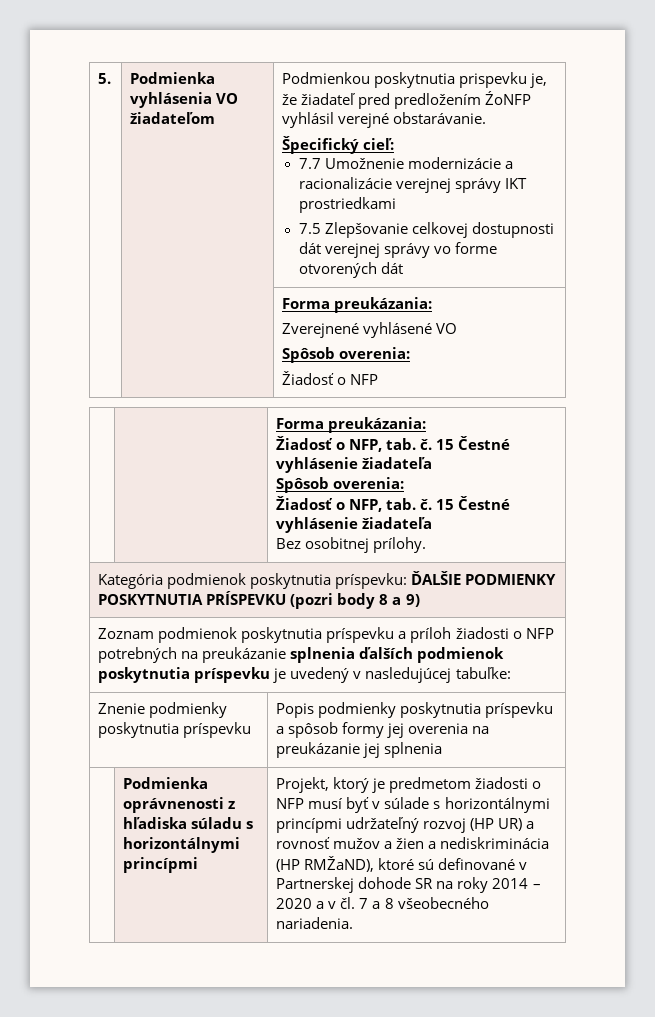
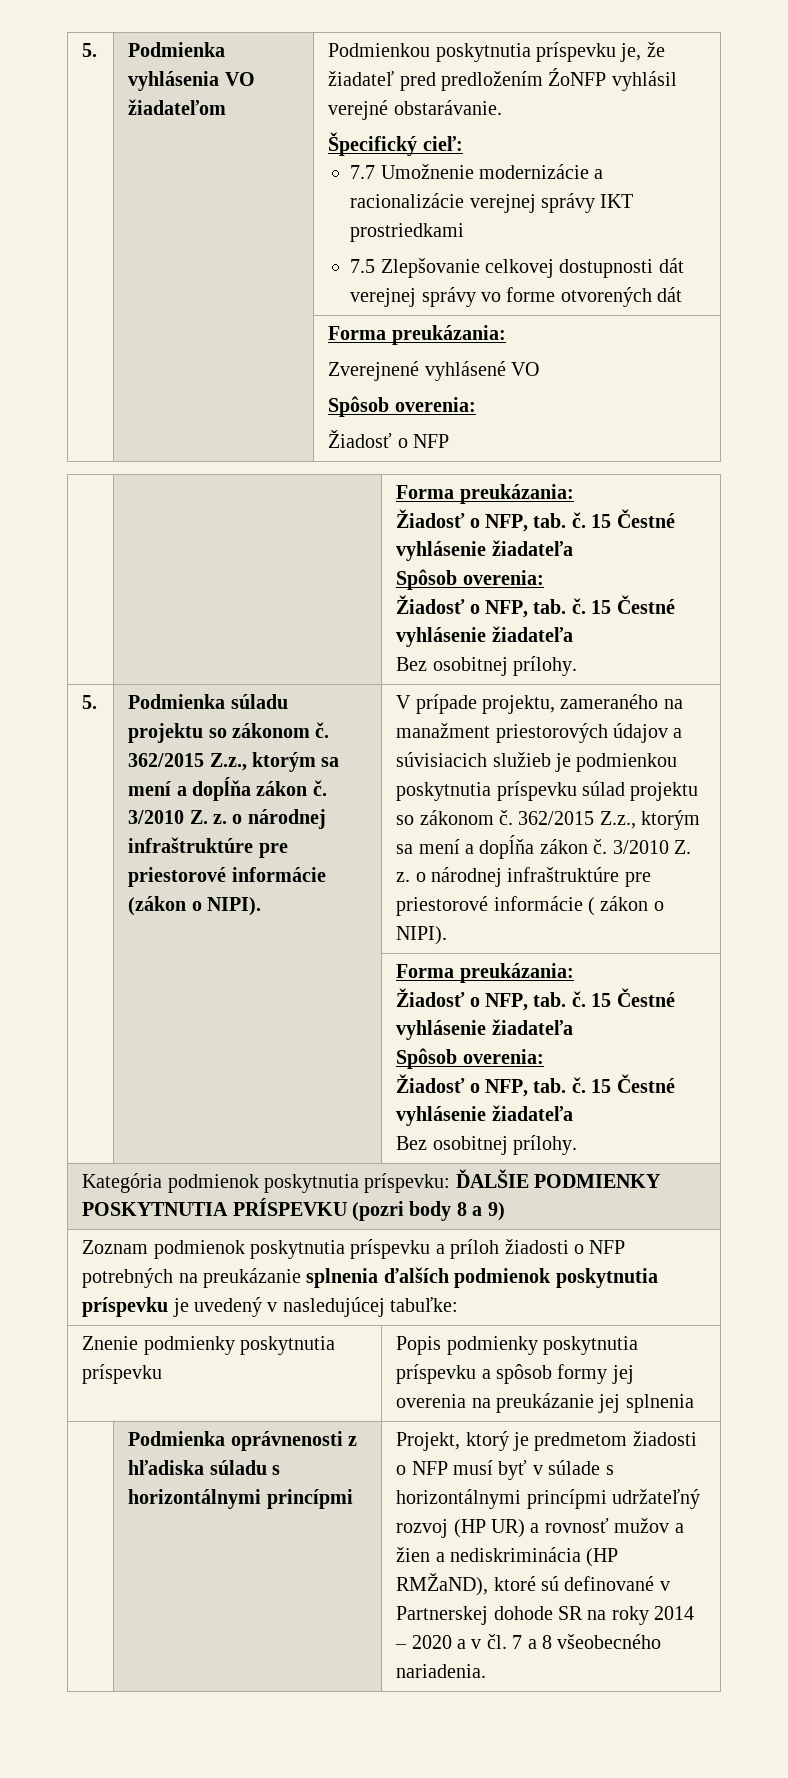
[459,72,528,88] prispevku -> [535,42,616,62] príspevku
(427, 545) none -> [82,695,98,709] [128,694,288,709] [128,722,330,743] [128,752,340,772] [128,777,327,801] [128,809,326,829] [128,837,288,858] [128,867,326,887] [128,896,261,916] [396,694,683,714] [396,723,683,743] [396,752,678,772] [396,781,699,801] [396,810,701,830] [396,835,691,859] [396,867,651,887] [396,896,664,916] [396,926,448,945] [396,963,574,983] [396,988,675,1011] [396,1019,573,1040] [396,1048,544,1069] [396,1074,675,1097] [396,1105,573,1126] [396,1135,577,1155] // 5. | Podmienka súladu projektu so zákonom č. 362/2015 Z.z., ktorým sa mení a dopĺňa zákon č. 3/2010 Z. z. o národnej infraštruktúre pre priestorové informácie (zákon o NIPI). | V prípade projektu, zameraného na manažment priestorových údajov a súvisiacich služieb je podmienkou poskytnutia príspevku súlad projektu so zákonom č. 362/2015 Z.z., ktorým sa mení a dopĺňa zákon č. 3/2010 Z. z. o národnej infraštruktúre pre priestorové informácie ( zákon o NIPI). // | | Forma preukázania: // Žiadosť o NFP, tab. č. 15 Čestné vyhlásenie žiadateľa // Spôsob overenia: // Žiadosť o NFP, tab. č. 15 Čestné vyhlásenie žiadateľa // Bez osobitnej prílohy.

